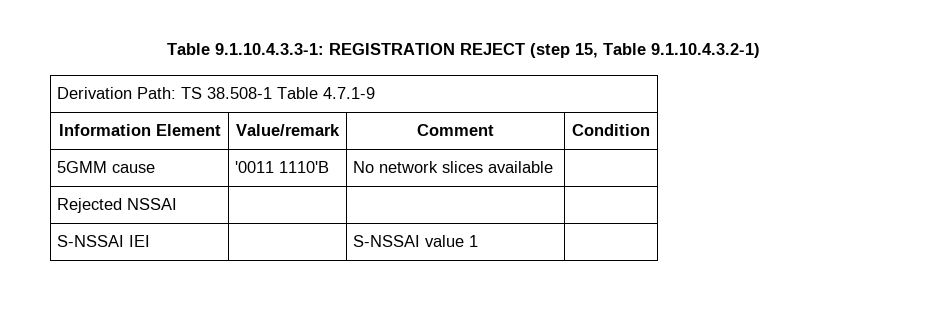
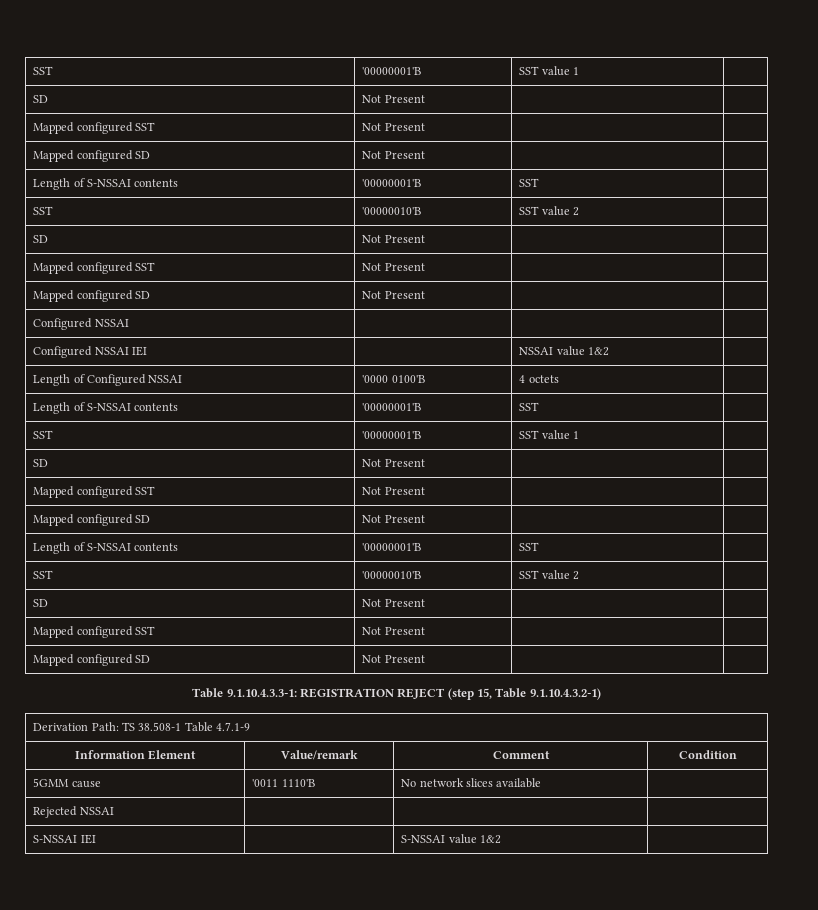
(167, 49) none -> [33,66,54,75] [362,67,422,75] [519,66,579,76] [33,95,49,103] [362,95,425,103] [33,122,155,134] [362,123,425,131] [33,150,150,162] [362,151,425,159] [33,178,179,190] [362,179,422,187] [519,178,540,187] [33,206,54,215] [362,207,422,215] [519,206,579,216] [33,235,49,243] [362,235,425,243] [33,262,155,274] [362,263,425,271] [33,290,150,302] [362,291,425,299] [33,318,129,330] [33,346,147,358] [519,346,609,356] [33,374,183,386] [362,375,425,383] [519,375,559,383] [33,402,179,414] [362,403,422,411] [519,402,540,411] [33,430,54,439] [362,431,422,439] [519,430,579,440] [33,459,49,467] [362,459,425,467] [33,486,155,498] [362,487,425,495] [33,514,150,526] [362,515,425,523] [33,542,179,554] [362,543,422,551] [519,542,540,551] [33,570,54,579] [362,571,422,579] [519,570,579,580] [33,599,49,607] [362,599,425,607] [33,626,155,638] [362,627,425,635] [33,654,150,666] [362,655,425,663] SST | '00000001'B | SST value 1 | // SD | Not Present | | // Mapped configured SST | Not Present | | // Mapped configured SD | Not Present | | // Length of S-NSSAI contents | '00000001'B | SST | // SST | '00000010'B | SST value 2 | // SD | Not Present | | // Mapped configured SST | Not Present | | // Mapped configured SD | Not Present | | // Configured NSSAI | | | // Configured NSSAI IEI | | NSSAI value 1&2 | // Length of Configured NSSAI | '0000 0100'B | 4 octets | // Length of S-NSSAI contents | '00000001'B | SST | // SST | '00000001'B | SST value 1 | // SD | Not Present | | // Mapped configured SST | Not Present | | // Mapped configured SD | Not Present | | // Length of S-NSSAI contents | '00000001'B | SST | // SST | '00000010'B | SST value 2 | // SD | Not Present | | // Mapped configured SST | Not Present | | // Mapped configured SD | Not Present | | //
[469,235,479,247] 1 -> [479,835,501,844] 1&2

